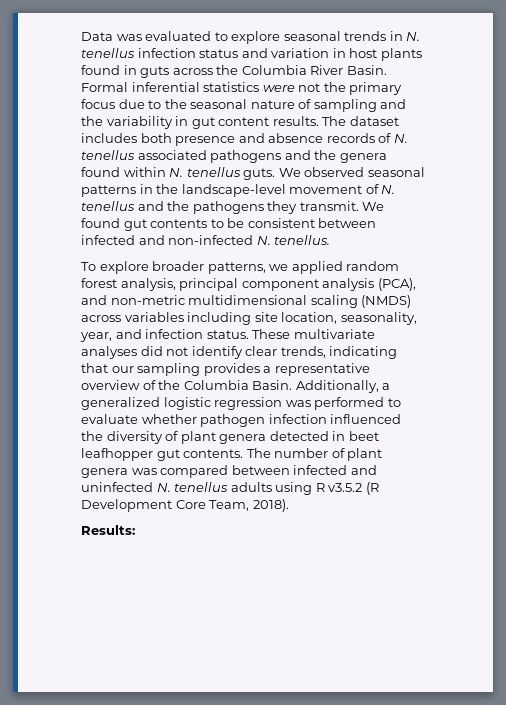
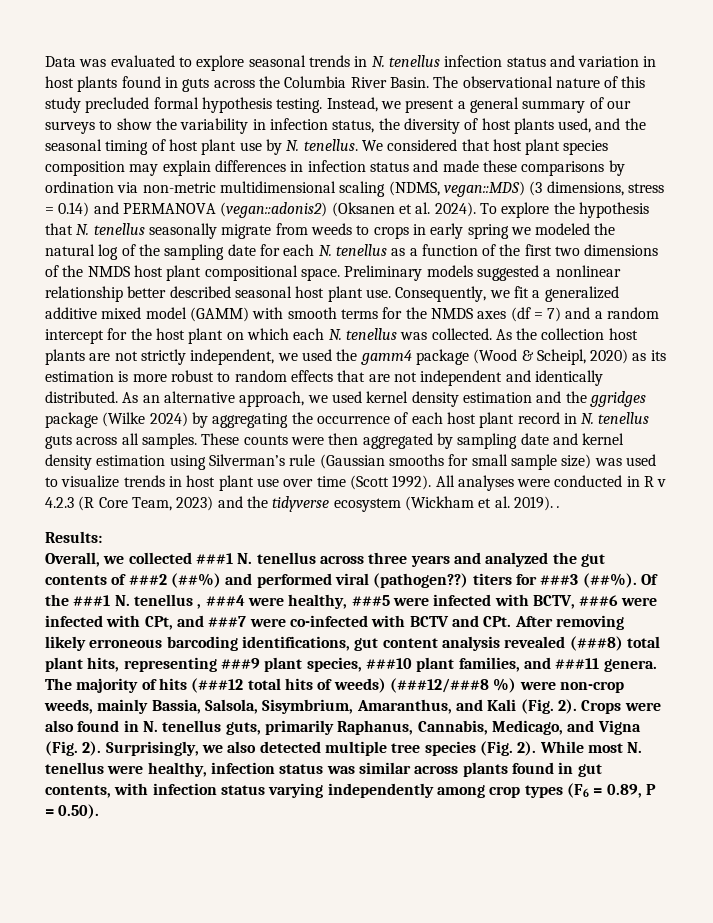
[81,82,403,95] [81,99,407,112] [81,116,399,129] [81,133,408,146] [81,150,387,163] [81,167,425,180] [81,184,396,197] [81,201,385,214] [81,218,377,231] [81,235,331,245] [81,261,400,274] [81,278,416,291] [81,295,412,308] [81,312,417,325] [80,329,375,342] [81,346,398,359] [81,363,370,376] [81,380,391,393] [81,397,401,410] [81,414,402,427] [81,431,379,444] [81,448,383,461] [81,465,377,478] [81,482,379,495] [81,499,289,512] [81,525,135,535] Formal inferential statistics were not the primary focus due to the seasonal nature of sampling and the variability in gut content results. The dataset includes both presence and absence records of N. tenellus associated pathogens and the genera found within N. tenellus guts. We observed seasonal patterns in the landscape-level movement of N. tenellus and the pathogens they transmit. We found gut contents to be consistent between infected and non-infected N. tenellus. // To explore broader patterns, we applied random forest analysis, principal component analysis (PCA), and non-metric multidimensional scaling (NMDS) across variables including site location, seasonality, year, and infection status. These multivariate analyses did not identify clear trends, indicating that our sampling provides a representative overview of the Columbia Basin. Additionally, a generalized logistic regression was performed to evaluate whether pathogen infection influenced the diversity of plant genera detected in beet leafhopper gut contents. The number of plant genera was compared between infected and uninfected N. tenellus adults using R v3.5.2 (R Development Core Team, 2018). // Results: -> [433,76,646,88] [45,97,631,113] [45,118,646,134] [45,139,609,155] [45,160,625,176] [45,181,664,197] [45,202,649,218] [45,223,616,239] [45,244,659,260] [45,265,621,281] [45,286,619,302] [45,307,660,322] [45,328,638,344] [45,349,666,365] [45,370,603,386] [45,391,646,407] [45,412,650,428] [45,433,625,449] [45,454,656,470] [45,475,667,491] [45,496,561,512] [45,531,102,543] [45,552,605,567] [45,573,658,588] [45,594,658,609] [45,615,624,630] [45,636,660,651] [45,657,657,672] [45,678,624,693] [44,699,661,714] [45,720,641,735] [45,741,643,756] [45,762,602,777] [45,783,656,798] [45,804,100,819] The observational nature of this study precluded formal hypothesis testing. Instead, we present a general summary of our surveys to show the variability in infection status, the diversity of host plants used, and the seasonal timing of host plant use by N. tenellus. We considered that host plant species composition may explain differences in infection status and made these comparisons by ordination via non-metric multidimensional scaling (NDMS, vegan::MDS) (3 dimensions, stress = 0.14) and PERMANOVA (vegan::adonis2) (Oksanen et al. 2024). To explore the hypothesis that N. tenellus seasonally migrate from weeds to crops in early spring we modeled the natural log of the sampling date for each N. tenellus as a function of the first two dimensions of the NMDS host plant compositional space. Preliminary models suggested a nonlinear relationship better described seasonal host plant use. Consequently, we fit a generalized additive mixed model (GAMM) with smooth terms for the NMDS axes (df = 7) and a random intercept for the host plant on which each N. tenellus was collected. As the collection host plants are not strictly independent, we used the gamm4 package (Wood & Scheipl, 2020) as its estimation is more robust to random effects that are not independent and identically distributed. As an alternative approach, we used kernel density estimation and the ggridges package (Wilke 2024) by aggregating the occurrence of each host plant record in N. tenellus guts across all samples. These counts were then aggregated by sampling date and kernel density estimation using Silverman’s rule (Gaussian smooths for small sample size) was used to visualize trends in host plant use over time (Scott 1992). All analyses were conducted in R v 4.2.3 (R Core Team, 2023) and the tidyverse ecosystem (Wickham et al. 2019). . // Results: // Overall, we collected ###1 N. tenellus across three years and analyzed the gut contents of ###2 (##%) and performed viral (pathogen??) titers for ###3 (##%). Of the ###1 N. tenellus , ###4 were healthy, ###5 were infected with BCTV, ###6 were infected with CPt, and ###7 were co-infected with BCTV and CPt. After removing likely erroneous barcoding identifications, gut content analysis revealed (###8) total plant hits, representing ###9 plant species, ###10 plant families, and ###11 genera. The majority of hits (###12 total hits of weeds) (###12/###8 %) were non-crop weeds, mainly Bassia, Salsola, Sisymbrium, Amaranthus, and Kali (Fig. 2). Crops were also found in N. tenellus guts, primarily Raphanus, Cannabis, Medicago, and Vigna (Fig. 2). Surprisingly, we also detected multiple tree species (Fig. 2). While most N. tenellus were healthy, infection status was similar across plants found in gut contents, with infection status varying independently among crop types (F6 = 0.89, P = 0.50).

